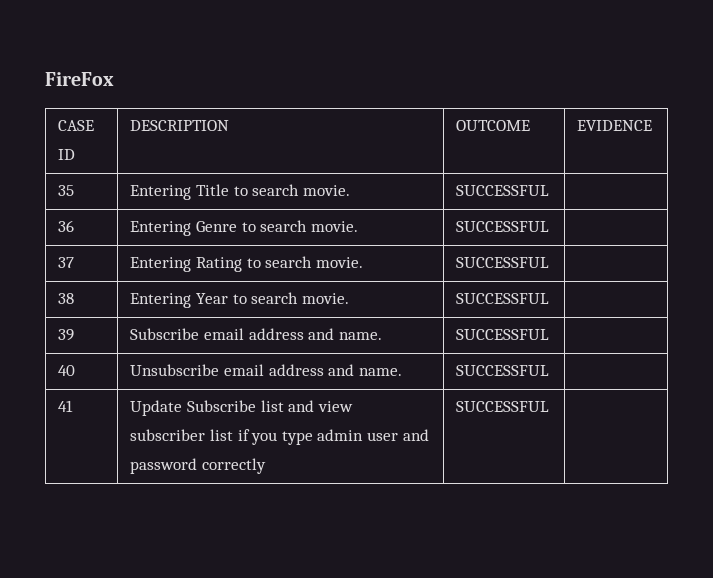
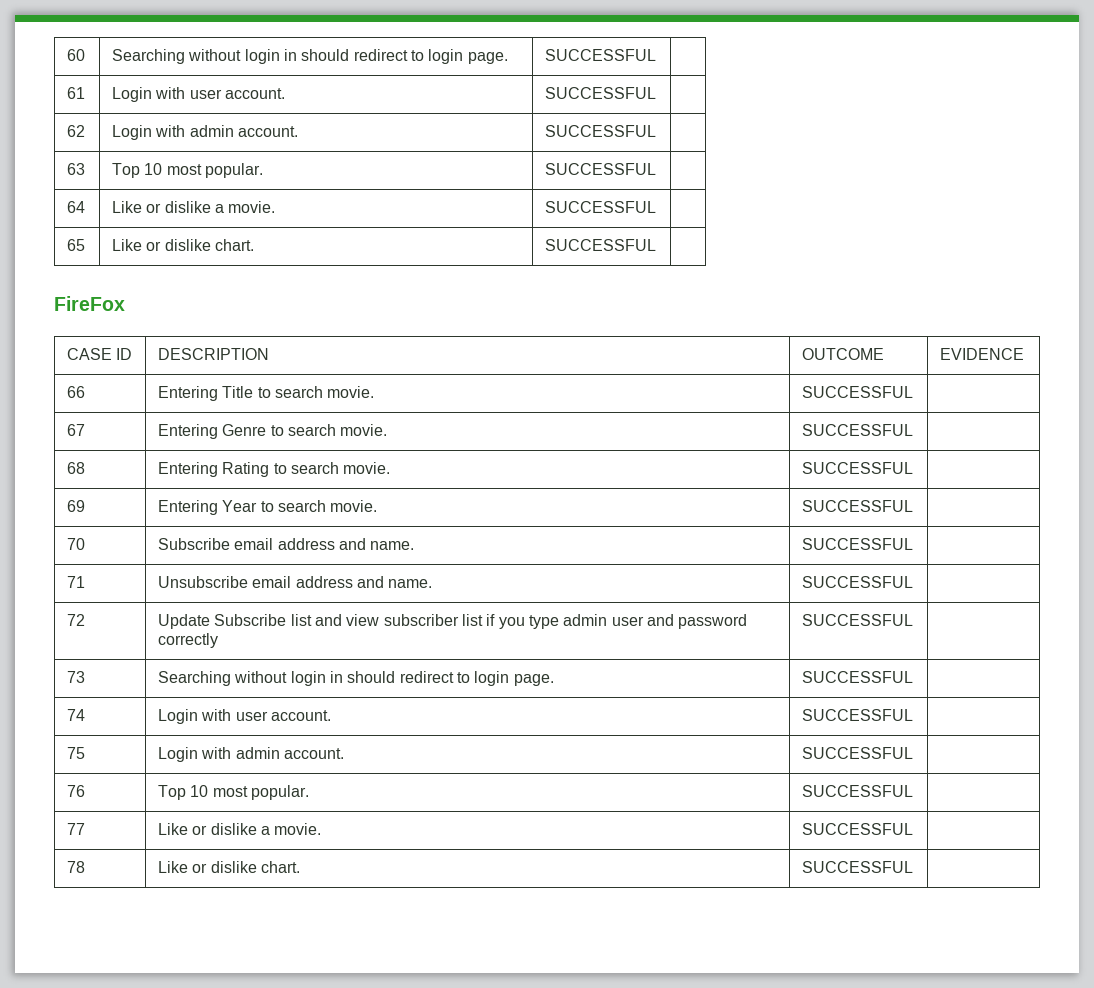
(45, 79) none -> [67,49,86,61] [112,49,508,64] [545,49,657,61] [67,87,86,99] [112,87,286,102] [545,87,657,99] [67,125,86,137] [112,125,299,140] [545,125,657,137] [67,163,86,175] [112,163,264,178] [545,163,657,175] [67,201,86,213] [112,201,276,213] [545,201,657,213] [67,239,86,251] [112,239,255,251] [545,239,657,251] 60 | Searching without login in should redirect to login page. | SUCCESSFUL | // 61 | Login with user account. | SUCCESSFUL | // 62 | Login with admin account. | SUCCESSFUL | // 63 | Top 10 most popular. | SUCCESSFUL | // 64 | Like or dislike a movie. | SUCCESSFUL | // 65 | Like or dislike chart. | SUCCESSFUL | //
[58,185,75,196] 35 -> [67,386,86,398] 66
[58,220,75,232] 36 -> [67,424,86,436] 67
[58,257,75,268] 37 -> [67,462,86,474] 68
[58,293,75,304] 38 -> [67,500,86,512] 69
[58,329,75,341] 39 -> [67,538,86,550] 70
[58,365,76,376] 40 -> [67,576,86,588] 71
[58,400,74,412] 41 -> [67,614,86,626] 72
(550, 406) none -> [67,671,86,683] [158,671,554,686] [802,671,914,683] [67,709,86,721] [158,709,332,724] [802,709,914,721] [67,747,86,759] [158,747,345,762] [802,747,914,759] [67,785,86,797] [158,785,310,800] [802,785,914,797] [67,823,86,835] [158,823,322,835] [802,823,914,835] [67,861,86,873] [158,861,301,873] [802,861,914,873] // 73 | Searching without login in should redirect to login page. | SUCCESSFUL | // 74 | Login with user account. | SUCCESSFUL | // 75 | Login with admin account. | SUCCESSFUL | // 76 | Top 10 most popular. | SUCCESSFUL | // 77 | Like or dislike a movie. | SUCCESSFUL | // 78 | Like or dislike chart. | SUCCESSFUL |

